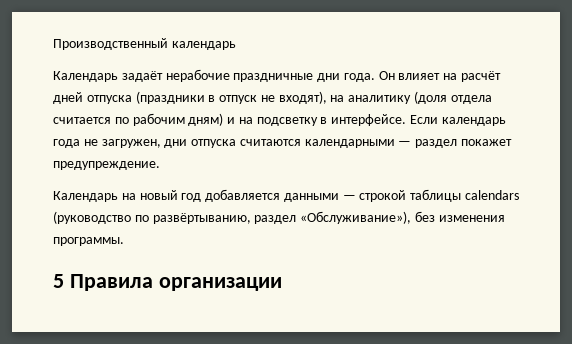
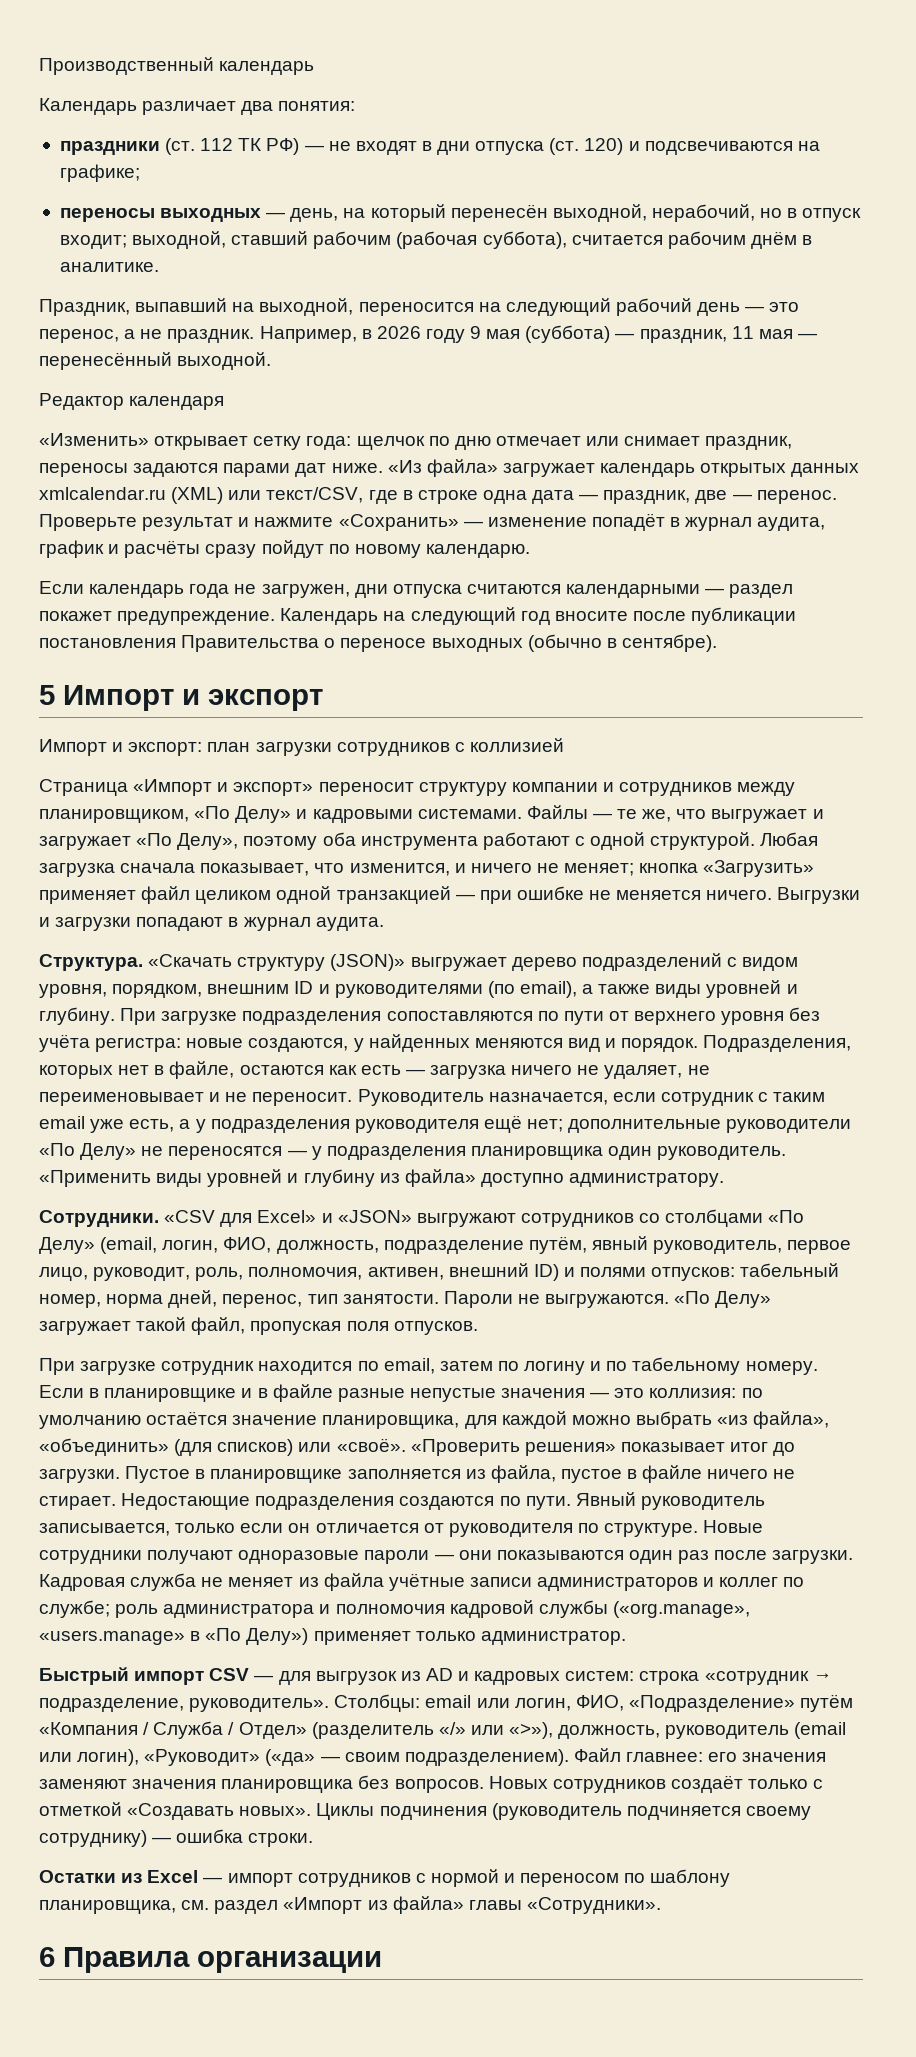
[121,69,502,82] [53,91,492,104] [53,113,407,126] задаёт нерабочие праздничные дни года. Он влияет на расчёт дней отпуска (праздники в отпуск не входят), на аналитику (доля отдела считается по рабочим дням) и на подсветку в интерфейсе. -> [142,101,356,115] [59,138,820,155] [59,164,140,182] [59,204,862,222] [59,231,813,249] [59,262,159,272] [39,298,800,316] [39,325,817,343] [39,352,272,370] [39,393,225,410] [39,433,793,450] [39,459,860,477] [39,487,837,504] [39,513,826,531] [39,540,530,558] различает два понятия: // праздники (ст. 112 ТК РФ) — не входят в дни отпуска (ст. 120) и подсвечиваются на графике; // переносы выходных — день, на который перенесён выходной, нерабочий, но в отпуск входит; выходной, ставший рабочим (рабочая суббота), считается рабочим днём в аналитике. // Праздник, выпавший на выходной, переносится на следующий рабочий день — это перенос, а не праздник. Например, в 2026 году 9 мая (суббота) — праздник, 11 мая — перенесённый выходной. // Редактор календаря // «Изменить» открывает сетку года: щелчок по дню отмечает или снимает праздник, переносы задаются парами дат ниже. «Из файла» загружает календарь открытых данных xmlcalendar.ru (XML) или текст/CSV, где в строке одна дата — праздник, две — перенос. Проверьте результат и нажмите «Сохранить» — изменение попадёт в журнал аудита, график и расчёты сразу пойдут по новому календарю. //
(160, 165) // -> (276, 618) none
[139,189,520,202] [53,211,505,224] [53,237,124,246] [53,274,64,288] новый год добавляется данными — строкой таблицы calendars (руководство по развёртыванию, раздел «Обслуживание»), без изменения программы. // 5 -> [410,607,797,625] [39,634,717,652] [39,685,323,711] [39,738,564,756] [39,779,796,796] [39,805,824,823] [39,832,819,850] [39,860,815,877] [39,886,861,904] [39,917,384,931] [39,953,799,971] [39,980,798,998] [39,1007,821,1025] [39,1034,852,1052] [39,1061,710,1079] [39,1089,826,1106] [39,1115,852,1133] [39,1143,787,1160] [39,1169,725,1187] [39,1209,805,1227] [39,1236,852,1254] [39,1263,840,1281] [39,1290,772,1308] [39,1317,478,1335] [39,1357,818,1375] [39,1384,763,1402] [39,1411,830,1429] [39,1438,796,1456] [39,1465,796,1483] [39,1492,765,1510] [39,1520,764,1537] [39,1550,854,1564] [39,1573,805,1591] [39,1600,750,1618] [39,1628,626,1645] [39,1667,832,1685] [39,1694,854,1712] [39,1721,847,1739] [39,1748,827,1766] [39,1775,824,1793] [39,1802,811,1820] [39,1829,314,1847] [39,1869,731,1887] [39,1896,661,1914] [39,1947,55,1967] следующий год вносите после публикации постановления Правительства о переносе выходных (обычно в сентябре). // 5 Импорт и экспорт // Импорт и экспорт: план загрузки сотрудников с коллизией // Страница «Импорт и экспорт» переносит структуру компании и сотрудников между планировщиком, «По Делу» и кадровыми системами. Файлы — те же, что выгружает и загружает «По Делу», поэтому оба инструмента работают с одной структурой. Любая загрузка сначала показывает, что изменится, и ничего не меняет; кнопка «Загрузить» применяет файл целиком одной транзакцией — при ошибке не меняется ничего. Выгрузки и загрузки попадают в журнал аудита. // Структура. «Скачать структуру (JSON)» выгружает дерево подразделений с видом уровня, порядком, внешним ID и руководителями (по email), а также виды уровней и глубину. При загрузке подразделения сопоставляются по пути от верхнего уровня без учёта регистра: новые создаются, у найденных меняются вид и порядок. Подразделения, которых нет в файле, остаются как есть — загрузка ничего не удаляет, не переименовывает и не переносит. Руководитель назначается, если сотрудник с таким email уже есть, а у подразделения руководителя ещё нет; дополнительные руководители «По Делу» не переносятся — у подразделения планировщика один руководитель. «Применить виды уровней и глубину из файла» доступно администратору. // Сотрудники. «CSV для Excel» и «JSON» выгружают сотрудников со столбцами «По Делу» (email, логин, ФИО, должность, подразделение путём, явный руководитель, первое лицо, руководит, роль, полномочия, активен, внешний ID) и полями отпусков: табельный номер, норма дней, перенос, тип занятости. Пароли не выгружаются. «По Делу» загружает такой файл, пропуская поля отпусков. // При загрузке сотрудник находится по email, затем по логину и по табельному номеру. Если в планировщике и в файле разные непустые значения — это коллизия: по умолчанию остаётся значение планировщика, для каждой можно выбрать «из файла», «объединить» (для списков) или «своё». «Проверить решения» показывает итог до загрузки. Пустое в планировщике заполняется из файла, пустое в файле ничего не стирает. Недостающие подразделения создаются по пути. Явный руководитель записывается, только если он отличается от руководителя по структуре. Новые сотрудники получают одноразовые пароли — они показываются один раз после загрузки. Кадровая служба не меняет из файла учётные записи администраторов и коллег по службе; роль администратора и полномочия кадровой службы («org.manage», «users.manage» в «По Делу») применяет только администратор. // Быстрый импорт CSV — для выгрузок из AD и кадровых систем: строка «сотрудник → подразделение, руководитель». Столбцы: email или логин, ФИО, «Подразделение» путём «Компания / Служба / Отдел» (разделитель «/» или «>»), должность, руководитель (email или логин), «Руководит» («да» — своим подразделением). Файл главнее: его значения заменяют значения планировщика без вопросов. Новых сотрудников создаёт только с отметкой «Создавать новых». Циклы подчинения (руководитель подчиняется своему сотруднику) — ошибка строки. // Остатки из Excel — импорт сотрудников с нормой и переносом по шаблону планировщика, см. раздел «Импорт из файла» главы «Сотрудники». // 6

